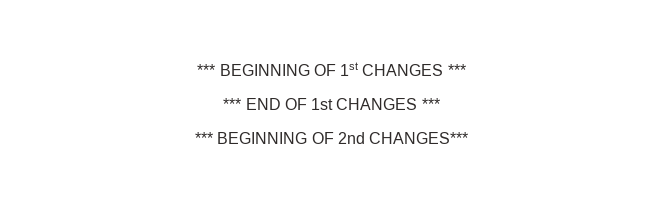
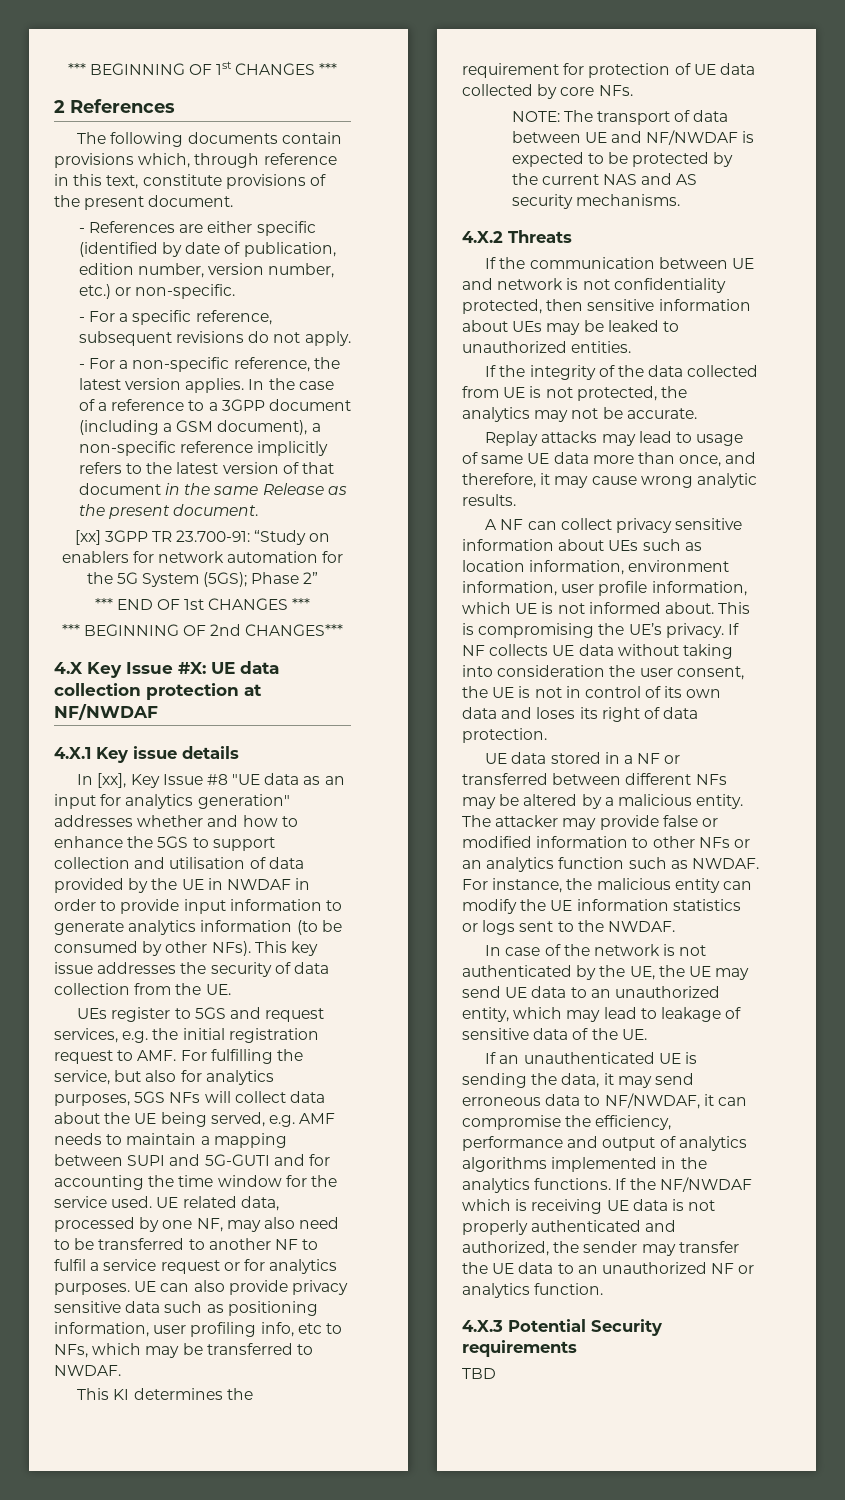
(466, 70) none -> [54,99,175,113] [77,132,342,147] [54,153,337,168] [54,174,326,189] [54,195,234,210] [78,221,316,236] [78,242,336,257] [78,263,335,278] [78,284,236,299] [78,310,272,325] [78,331,351,346] [78,357,340,372] [78,378,334,393] [78,399,351,411] [78,420,321,435] [78,441,329,456] [78,462,334,474] [78,483,347,495] [78,504,259,519] [74,530,331,545] [61,551,344,563] [86,572,319,587] // 2 References // The following documents contain provisions which, through reference in this text, constitute provisions of the present document. // - References are either specific (identified by date of publication, edition number, version number, etc.) or non-specific. // - For a specific reference, subsequent revisions do not apply. // - For a non-specific reference, the latest version applies. In the case of a reference to a 3GPP document (including a GSM document), a non-specific reference implicitly refers to the latest version of that document in the same Release as the present document. // [xx] 3GPP TR 23.700-91: “Study on enablers for network automation for the 5G System (5GS); Phase 2”
(469, 138) none -> [54,661,279,678] [54,683,262,700] [54,704,158,720] [54,746,239,763] [77,773,345,788] [54,794,290,809] [54,815,298,827] [54,836,275,851] [54,857,304,869] [54,878,311,893] [54,899,342,914] [54,920,342,935] [54,941,318,956] [54,962,329,977] [54,983,231,995] [77,1007,325,1022] [54,1028,319,1043] [54,1049,303,1064] [54,1070,274,1085] [54,1091,325,1106] [54,1112,336,1127] [54,1133,287,1148] [54,1154,330,1166] [54,1175,337,1190] [54,1196,279,1211] [54,1217,340,1232] [54,1238,319,1250] [54,1259,338,1274] [54,1280,348,1295] [54,1301,318,1316] [54,1322,342,1337] [54,1343,313,1358] [54,1365,121,1376] [77,1388,253,1400] [462,63,755,78] [462,84,633,99] [511,110,729,125] [511,130,755,145] [511,152,734,167] [511,173,698,185] [511,194,680,209] [462,230,572,243] [485,257,754,269] [462,278,726,293] [462,299,751,314] [462,320,679,335] [462,341,632,353] [485,365,759,380] [462,386,687,401] [462,407,697,422] [485,431,744,446] [462,452,757,467] [462,473,757,488] [462,494,516,506] [485,518,743,533] [462,539,702,551] [462,560,730,575] [462,581,747,596] [462,602,751,614] [462,623,739,638] [462,644,733,659] [462,665,744,680] [462,686,722,698] [462,707,699,722] [462,728,547,743] [485,752,681,764] [462,773,727,785] [462,794,744,809] [462,815,718,830] [462,836,750,848] [462,857,759,872] [462,878,752,893] [462,899,741,914] [462,920,675,935] [485,944,707,956] [462,965,750,980] [462,986,720,998] [462,1007,742,1022] [462,1028,647,1040] [485,1052,697,1064] [462,1073,694,1088] [462,1093,747,1109] [462,1115,672,1130] [462,1136,747,1151] [462,1157,707,1172] [462,1177,752,1193] [462,1199,716,1214] [462,1220,677,1235] [462,1241,739,1256] [462,1262,755,1274] [462,1283,604,1298] [462,1319,662,1336] [462,1340,577,1357] [462,1368,496,1379] // 4.X Key Issue #X: UE data collection protection at NF/NWDAF // 4.X.1 Key issue details // In [xx], Key Issue #8 "UE data as an input for analytics generation" addresses whether and how to enhance the 5GS to support collection and utilisation of data provided by the UE in NWDAF in order to provide input information to generate analytics information (to be consumed by other NFs). This key issue addresses the security of data collection from the UE. // UEs register to 5GS and request services, e.g. the initial registration request to AMF. For fulfilling the service, but also for analytics purposes, 5GS NFs will collect data about the UE being served, e.g. AMF needs to maintain a mapping between SUPI and 5G-GUTI and for accounting the time window for the service used. UE related data, processed by one NF, may also need to be transferred to another NF to fulfil a service request or for analytics purposes. UE can also provide privacy sensitive data such as positioning information, user profiling info, etc to NFs, which may be transferred to NWDAF. // This KI determines the requirement for protection of UE data collected by core NFs. // NOTE: The transport of data between UE and NF/NWDAF is expected to be protected by the current NAS and AS security mechanisms. // 4.X.2 Threats // If the communication between UE and network is not confidentiality protected, then sensitive information about UEs may be leaked to unauthorized entities. // If the integrity of the data collected from UE is not protected, the analytics may not be accurate. // Replay attacks may lead to usage of same UE data more than once, and therefore, it may cause wrong analytic results. // A NF can collect privacy sensitive information about UEs such as location information, environment information, user profile information, which UE is not informed about. This is compromising the UE’s privacy. If NF collects UE data without taking into consideration the user consent, the UE is not in control of its own data and loses its right of data protection. // UE data stored in a NF or transferred between different NFs may be altered by a malicious entity. The attacker may provide false or modified information to other NFs or an analytics function such as NWDAF. For instance, the malicious entity can modify the UE information statistics or logs sent to the NWDAF. // In case of the network is not authenticated by the UE, the UE may send UE data to an unauthorized entity, which may lead to leakage of sensitive data of the UE. // If an unauthenticated UE is sending the data, it may send erroneous data to NF/NWDAF, it can compromise the efficiency, performance and output of analytics algorithms implemented in the analytics functions. If the NF/NWDAF which is receiving UE data is not properly authenticated and authorized, the sender may transfer the UE data to an unauthorized NF or analytics function. // 4.X.3 Potential Security requirements // TBD

